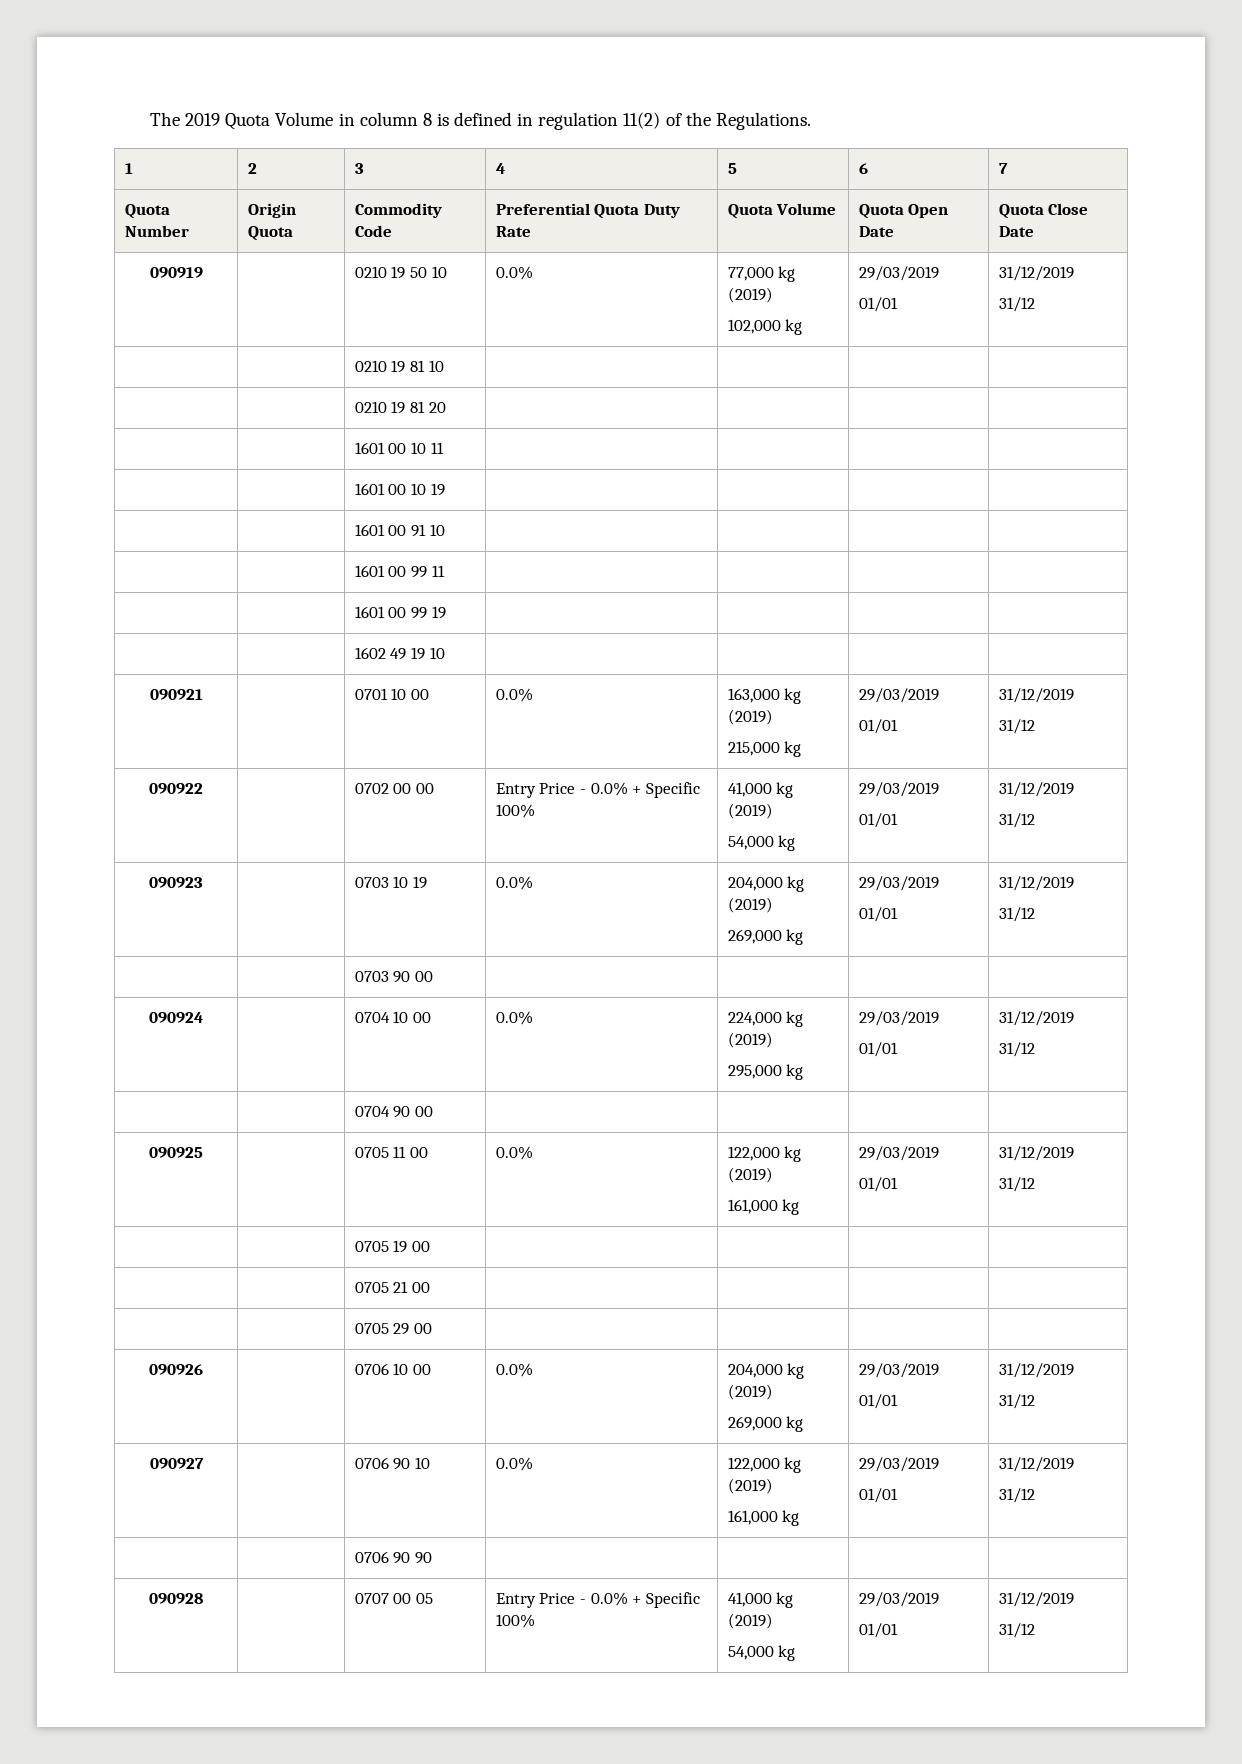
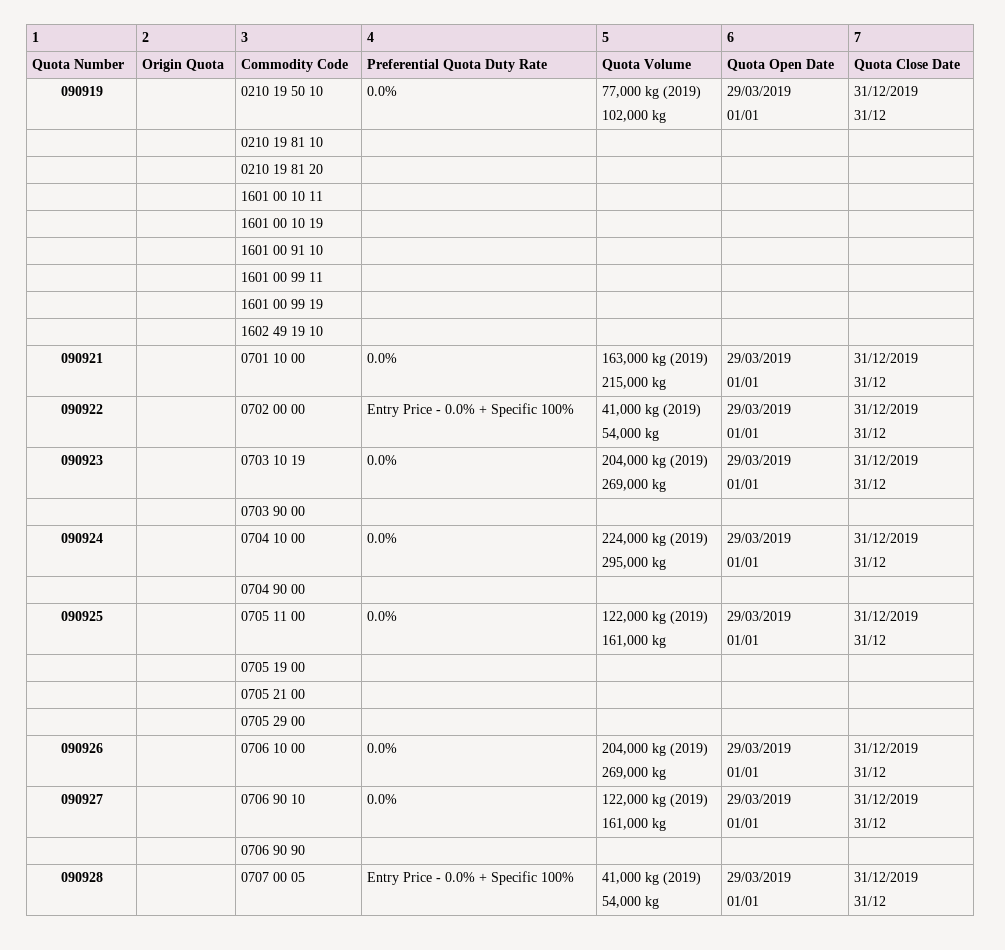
[150,112,811,130] The 2019 Quota Volume in column 8 is defined in regulation 11(2) of the Regulations. // -> (31, 37) none

